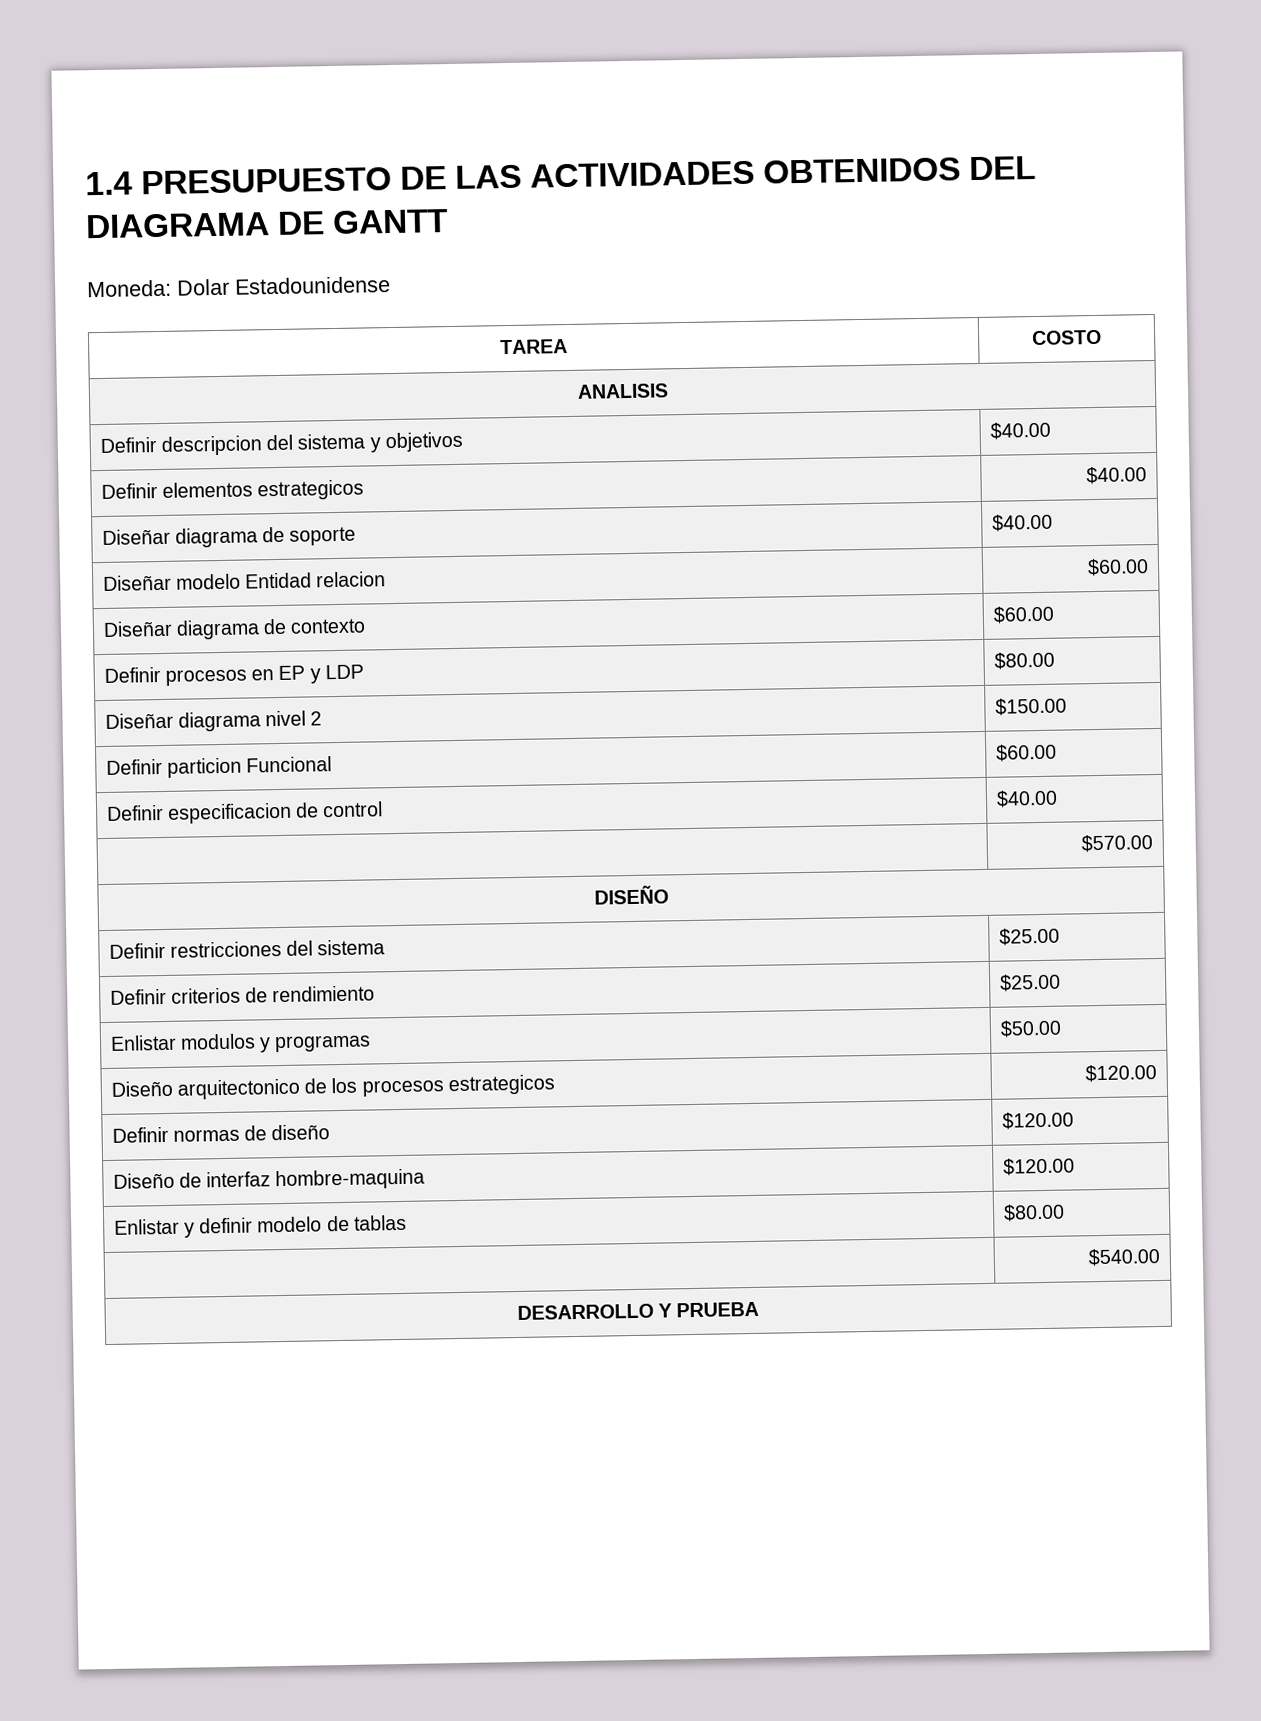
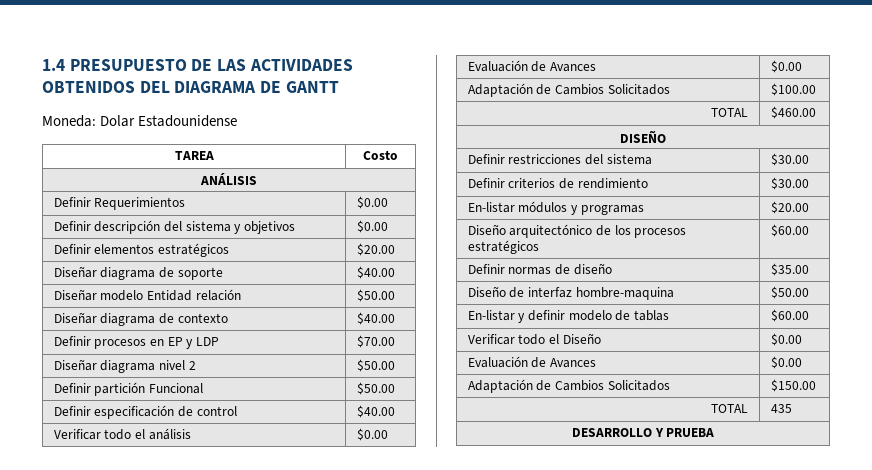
[1032,329,1102,346] [576,383,669,399] [99,435,262,456] COSTO // ANALISIS // Definir descripcion -> [363,150,398,160] [200,173,257,185] [53,197,186,210] [356,196,388,209] [53,220,161,234] Costo // ANÁLISIS // Definir Requerimientos | $0.00 // Definir descripción
[989,421,1051,440] $40.00 -> [356,220,388,233] $0.00
[257,479,365,501] [1086,466,1148,485] estrategicos | $40.00 -> [157,243,229,257] [356,243,395,256] estratégicos | $20.00
[316,571,387,588] [1087,558,1150,577] relacion | $60.00 -> [195,289,241,301] [356,289,395,302] relación | $50.00
[992,605,1054,624] $60.00 -> [356,312,395,325] $40.00
[993,651,1055,670] $80.00 -> [356,335,395,348] $70.00
[994,697,1067,716] [105,757,242,778] $150.00 // Definir particion -> [356,359,395,372] [53,382,146,396] $50.00 // Definir partición
[995,743,1057,762] [105,802,292,824] $60.00 // Definir especificacion -> [356,382,395,395] [53,405,175,419] $50.00 // Definir especificación
[1081,834,1154,853] | $570.00 -> [53,428,191,440] [356,428,388,441] [467,60,596,72] [770,60,802,73] [467,83,670,97] [770,83,816,96] [711,108,749,117] [770,106,816,119] Verificar todo el análisis | $0.00 // Evaluación de Avances | $0.00 // Adaptación de Cambios Solicitados | $100.00 // TOTAL | $460.00
[998,927,1060,946] $25.00 -> [770,153,809,166] $30.00
[999,973,1061,992] [109,1033,256,1051] $25.00 // Enlistar modulos -> [770,177,809,190] [467,201,568,213] $30.00 // En-listar módulos
[999,1019,1062,1038] [110,1078,301,1100] $50.00 // Diseño arquitectonico -> [770,201,809,214] [467,224,593,238] $20.00 // Diseño arquitectónico
[447,1074,555,1096] [1085,1064,1158,1083] estrategicos | $120.00 -> [467,240,539,254] [770,224,809,237] estratégicos | $60.00
[1001,1111,1074,1130] $120.00 -> [770,263,809,276] $35.00
[1002,1157,1075,1176] [113,1218,180,1235] $120.00 // Enlistar -> [770,286,809,299] [467,310,515,321] $50.00 // En-listar
[1002,1203,1065,1222] [1088,1247,1161,1267] $80.00 // | $540.00 -> [770,309,809,322] [467,333,601,345] [770,333,802,346] [467,356,596,368] [770,356,802,369] [467,379,670,393] [770,379,816,392] [711,404,749,413] [770,404,792,413] $60.00 // Verificar todo el Diseño | $0.00 // Evaluación de Avances | $0.00 // Adaptación de Cambios Solicitados | $150.00 // TOTAL | 435

